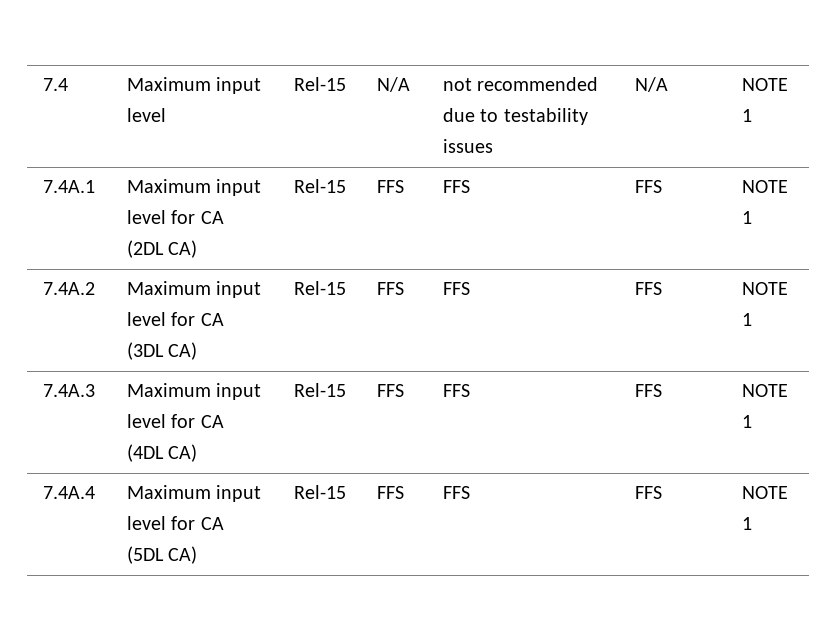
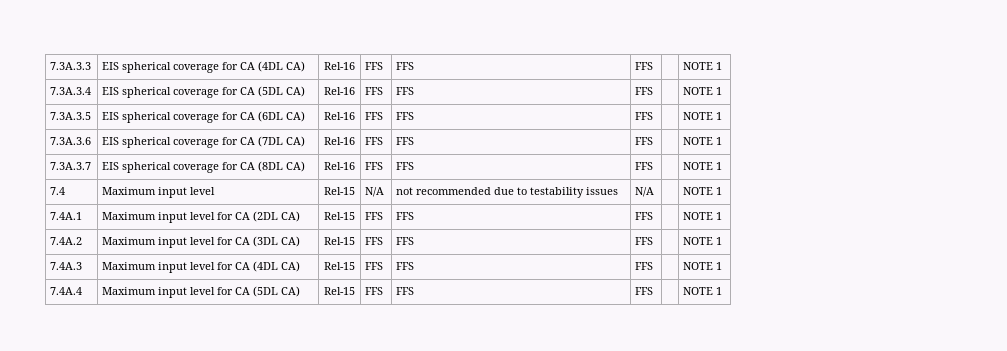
(42, 84) none -> [50,62,92,70] [102,61,306,73] [324,62,355,70] [365,62,384,70] [396,62,415,70] [635,62,654,70] [683,62,723,70] [50,87,92,95] [102,86,306,98] [324,87,355,95] [365,87,384,95] [396,87,415,95] [635,87,654,95] [683,87,723,95] [50,112,92,120] [102,111,306,123] [324,112,355,120] [365,112,384,120] [396,112,415,120] [635,112,654,120] [683,112,723,120] [50,137,92,145] [102,136,306,148] [324,137,355,145] [365,137,384,145] [396,137,415,145] [635,137,654,145] [683,137,723,145] [50,162,92,170] [102,161,306,173] [324,162,355,170] [365,162,384,170] [396,162,415,170] [635,162,654,170] [683,162,723,170] 7.3A.3.3 | EIS spherical coverage for CA (4DL CA) | Rel-16 | FFS | FFS | FFS | | NOTE 1 // 7.3A.3.4 | EIS spherical coverage for CA (5DL CA) | Rel-16 | FFS | FFS | FFS | | NOTE 1 // 7.3A.3.5 | EIS spherical coverage for CA (6DL CA) | Rel-16 | FFS | FFS | FFS | | NOTE 1 // 7.3A.3.6 | EIS spherical coverage for CA (7DL CA) | Rel-16 | FFS | FFS | FFS | | NOTE 1 // 7.3A.3.7 | EIS spherical coverage for CA (8DL CA) | Rel-16 | FFS | FFS | FFS | | NOTE 1 //

